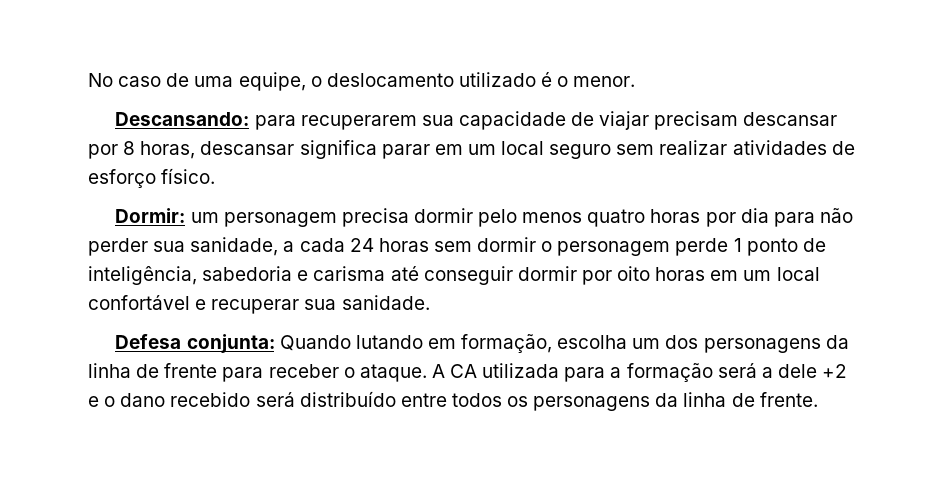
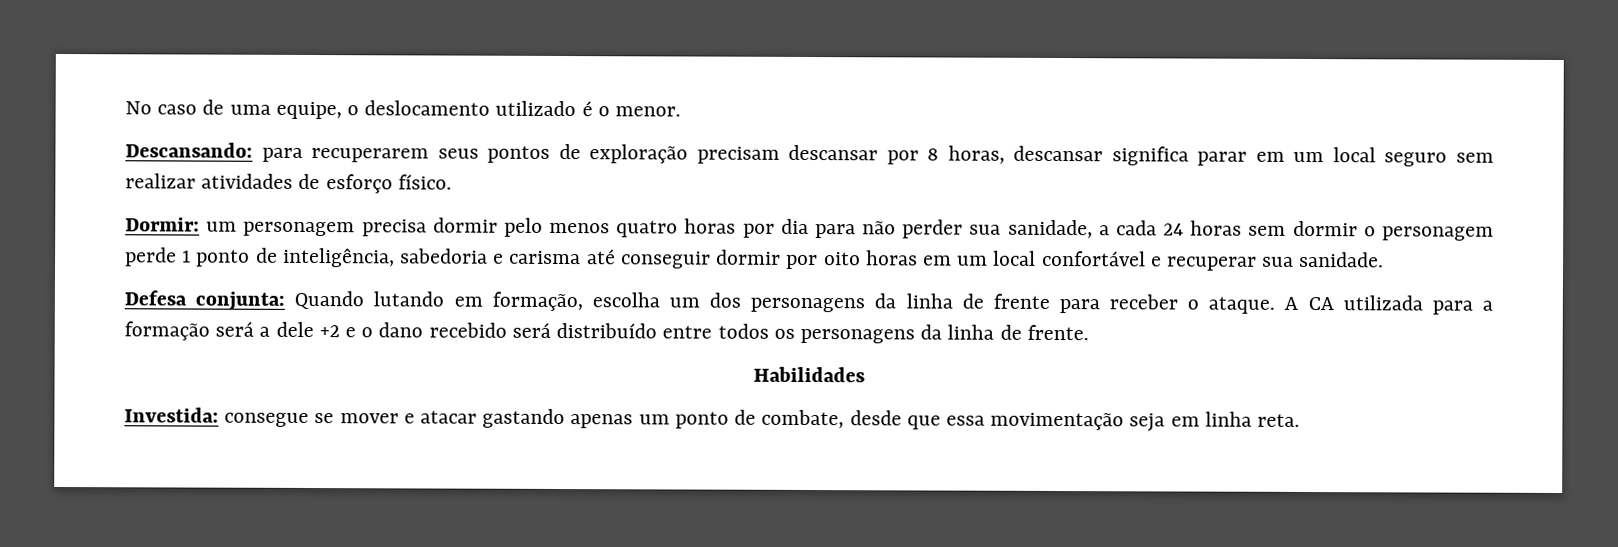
[421,111,650,130] sua capacidade de viajar -> [437,143,689,164] seus pontos de exploração
(818, 399) none -> [752,366,865,383] [124,407,1300,432] // Habilidades // Investida: consegue se mover e atacar gastando apenas um ponto de combate, desde que essa movimentação seja em linha reta.

